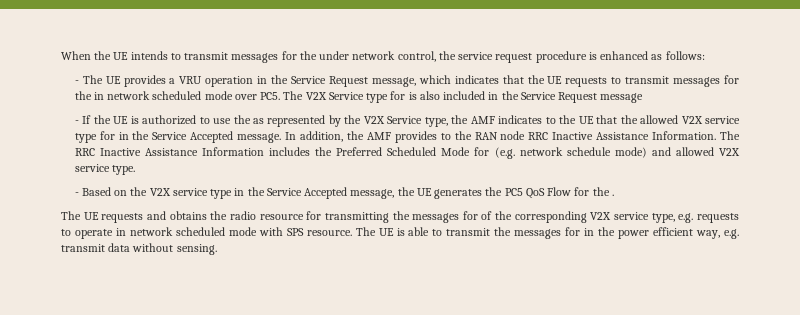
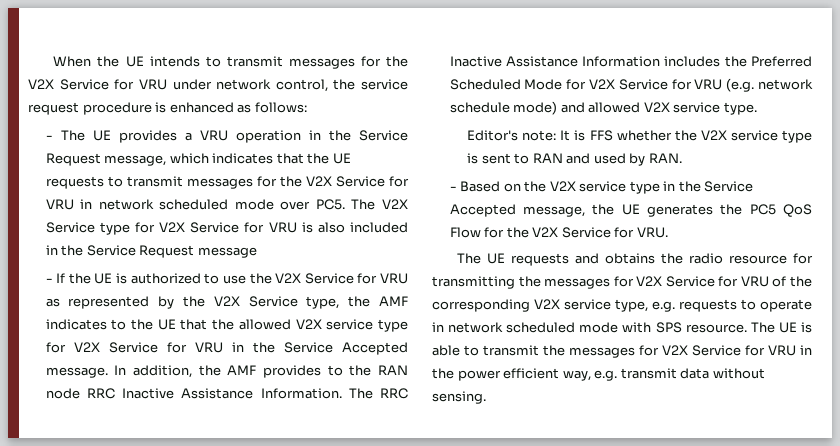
(317, 55) none -> [28,79,167,90] V2X Service for VRU
(92, 95) none -> [305,176,409,187] [45,199,74,210] V2X Service for VRU
(406, 95) none -> [159,222,297,233] V2X Service for VRU
(251, 119) none -> [275,273,409,284] V2X Service for VRU
(115, 135) none -> [73,342,223,353] V2X Service for VRU
(490, 151) none -> [589,79,723,90] V2X Service for VRU
(135, 170) none -> [467,130,812,143] [467,153,682,166] // Editor's note: It is FFS whether the V2X service type is sent to RAN and used by RAN.
[611,194,614,196] . -> [532,227,668,238] V2X Service for VRU.
(478, 215) none -> [636,276,769,287] V2X Service for VRU
(581, 231) none -> [662,345,796,356] V2X Service for VRU

